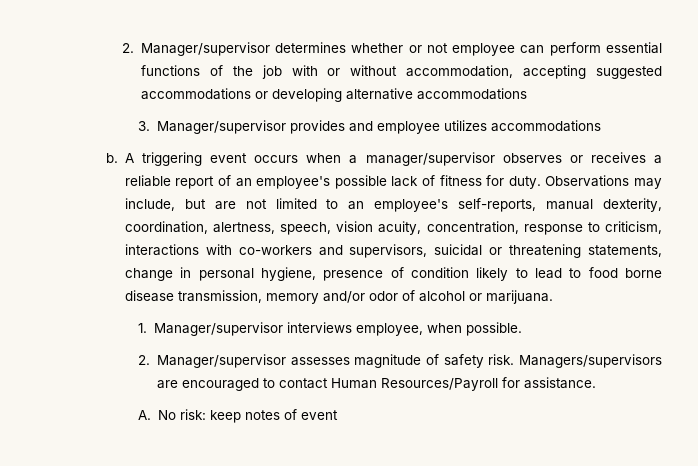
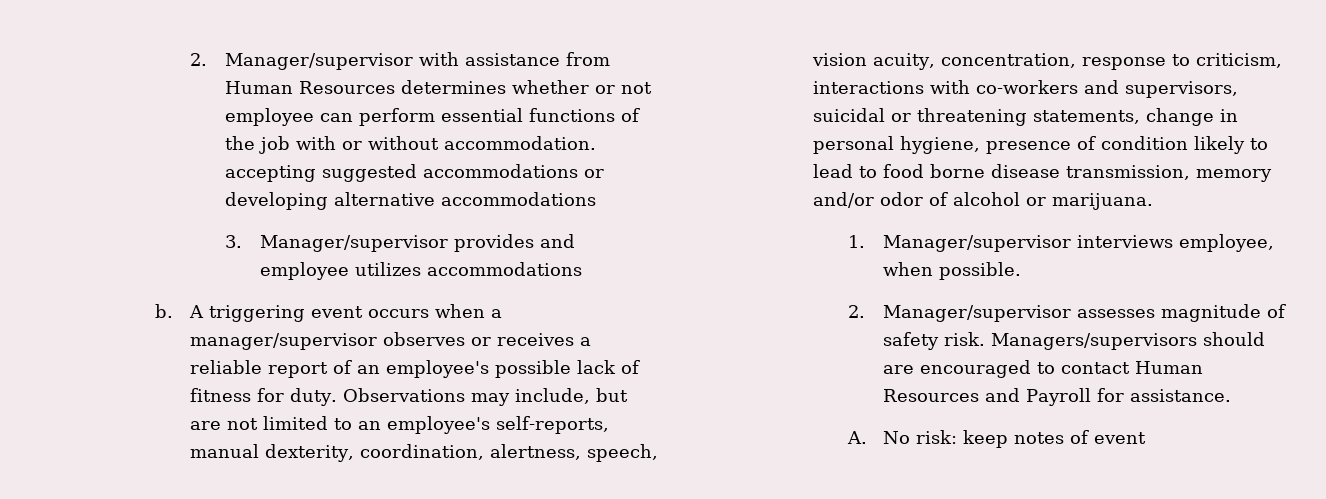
[122,42,270,56] 2. Manager/supervisor -> [189,52,610,70] [224,81,395,94] 2. Manager/supervisor with assistance from Human Resources
[406,65,514,78] accommodation, -> [443,136,596,150] accommodation.
(662, 361) none -> [1202,332,1265,346] should
[381,378,499,391] Resources/Payroll -> [882,388,1091,406] Resources and Payroll

